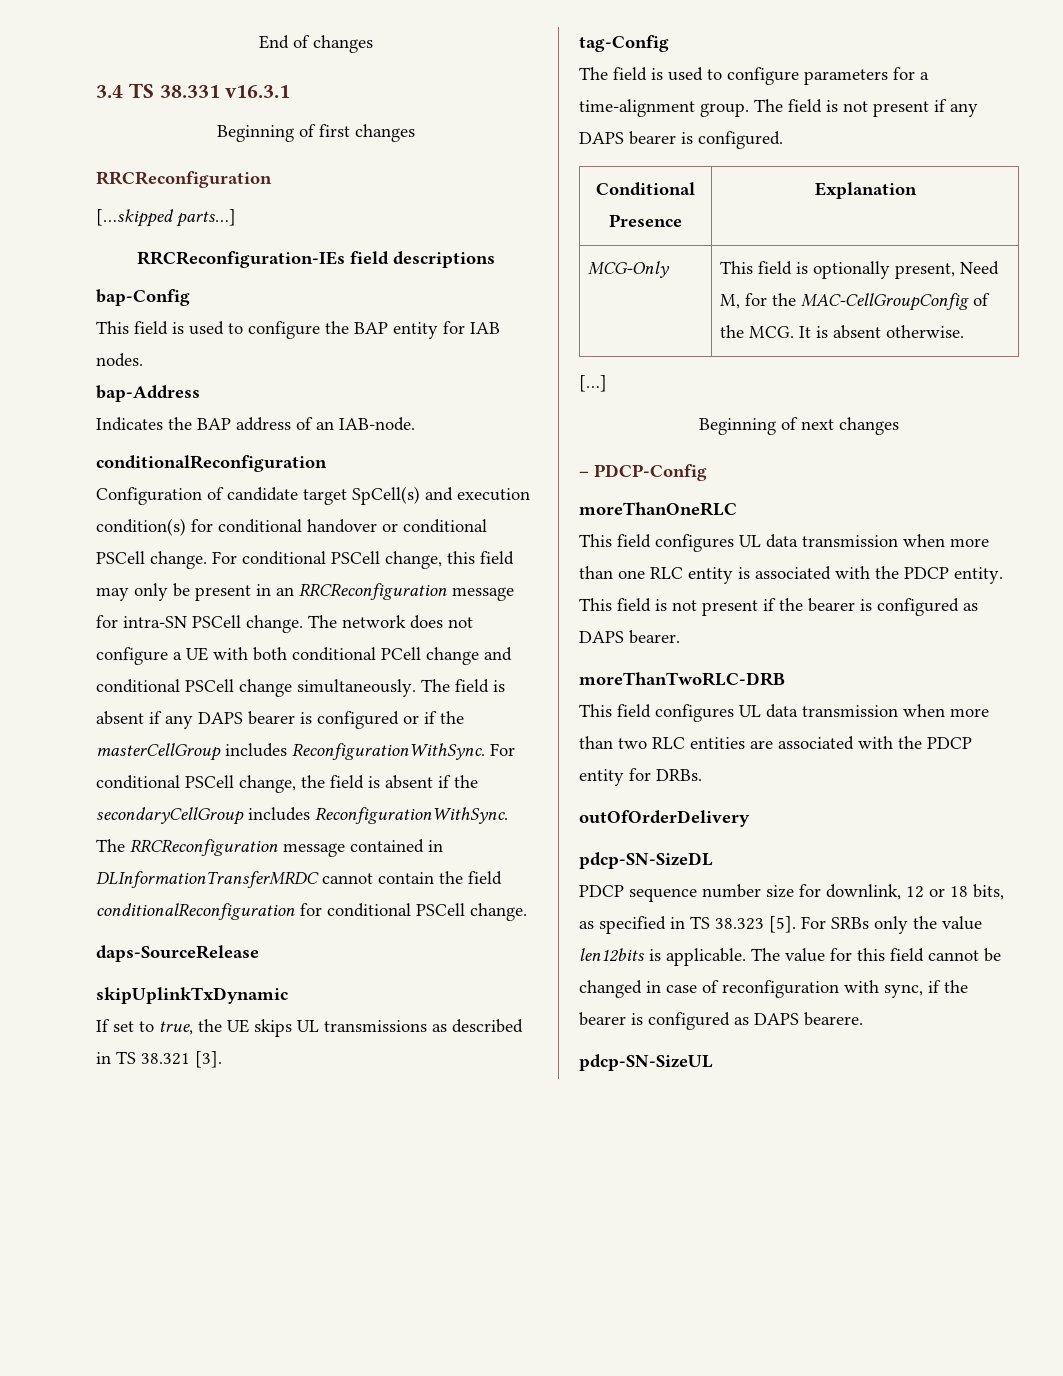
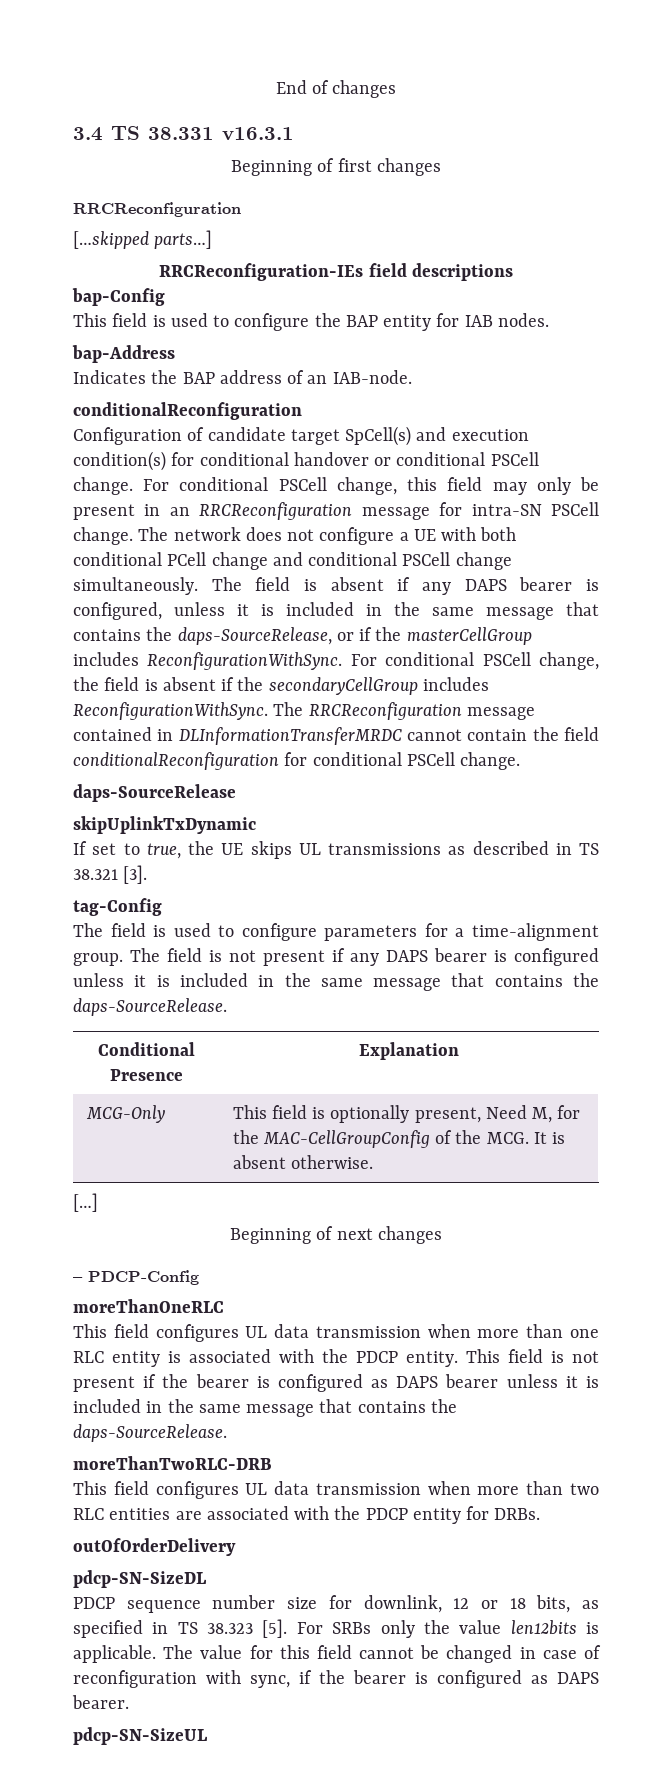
[317,711,399,729] configured -> [73,602,599,620] [73,627,332,645] configured, unless it is included in the same message that contains the daps-SourceRelease,
[698,131,783,149] configured. -> [514,948,599,966] [73,973,600,991] [73,998,227,1016] configured unless it is included in the same message that contains the daps-SourceRelease.
[629,630,680,644] bearer. -> [445,1374,599,1388] [73,1399,457,1417] [73,1424,227,1442] bearer unless it is included in the same message that contains the daps-SourceRelease.
[804,1012,863,1026] bearere. -> [72,1695,129,1709] bearer.

